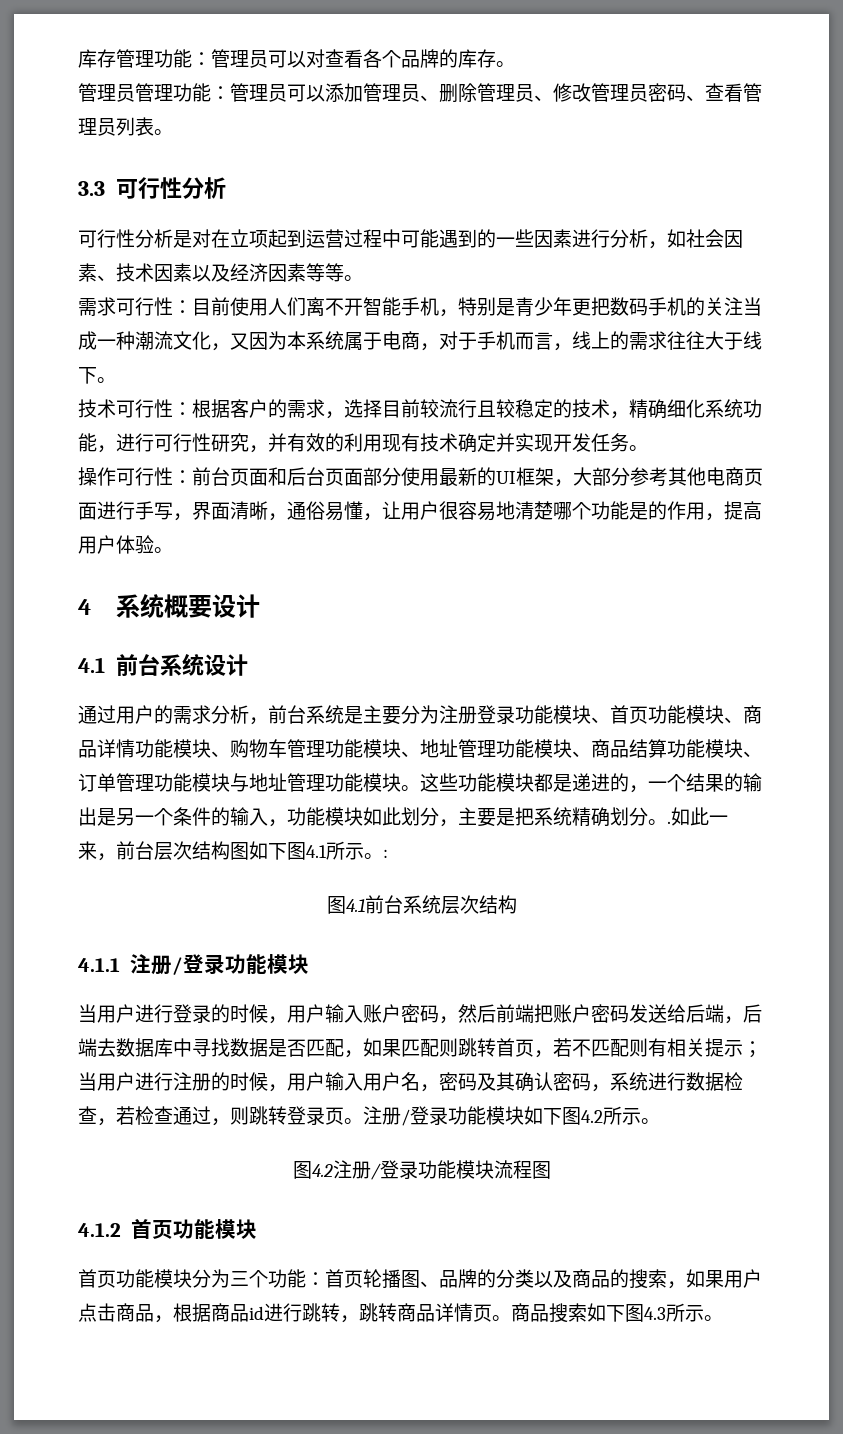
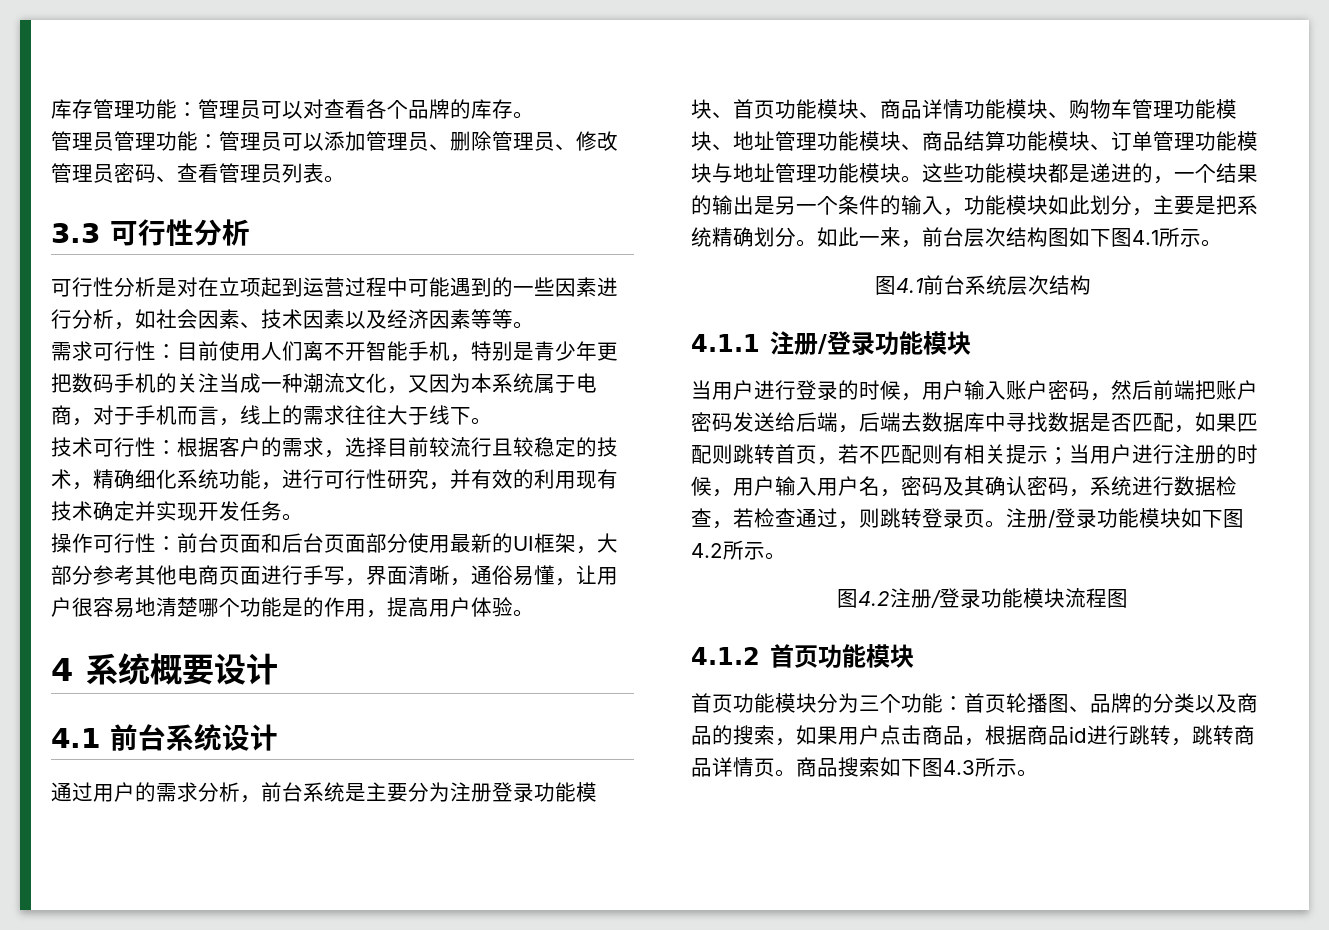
[667,821,671,824] . -> (817, 243) none
[383,849,388,858] : -> (1222, 243) none

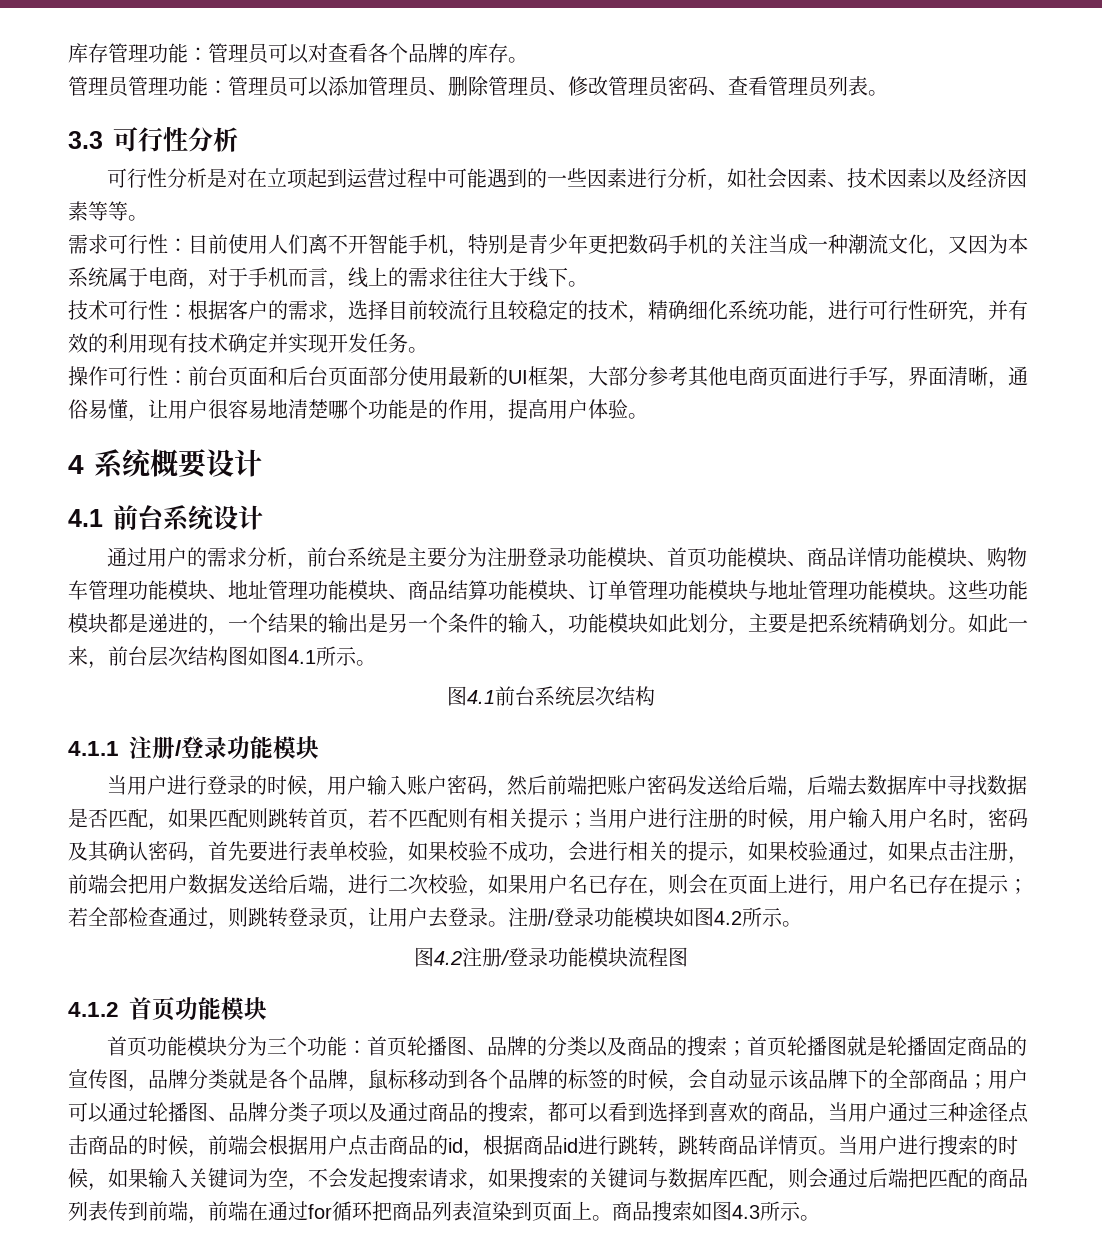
[1090,229,1111,247] 下 -> (268, 656) none
(880, 486) none -> [948,808,968,828] 时
[1090,476,1237,496] [691,508,754,529] 系统进行数据检查，若 -> [208,841,1028,864] [68,874,1028,897] [68,907,128,927] 首先要进行表单校验，如果校验不成功，会进行相关的提示，如果校验通过，如果点击注册，前端会把用户数据发送给后端，进行二次校验，如果用户名已存在，则会在页面上进行，用户名已存在提示；若全部
(985, 518) none -> [348,907,488,930] ，让用户去登录
[1202,510,1223,528] 下 -> (694, 917) none
[775,725,838,746] ，如果 -> [726,1036,1027,1056] [68,1069,1028,1092] [68,1102,1029,1125] [68,1135,308,1158] ；首页轮播图就是轮播固定商品的宣传图，品牌分类就是各个品牌，鼠标移动到各个品牌的标签的时候，会自动显示该品牌下的全部商品；用户可以通过轮播图、品牌分类子项以及通过商品的搜索，都可以看到选择到喜欢的商品，当用户通过三种途径点击商品的时候，前端会根据
(964, 735) none -> [428,1135,463,1155] 的id
(796, 773) none -> [838,1135,1018,1155] [68,1168,1028,1191] [68,1201,612,1224] 当用户进行搜索的时候，如果输入关键词为空，不会发起搜索请求，如果搜索的关键词与数据库匹配，则会通过后端把匹配的商品列表传到前端，前端在通过for循环把商品列表渲染到页面上。
[901,759,922,777] 下 -> (712, 1211) none

